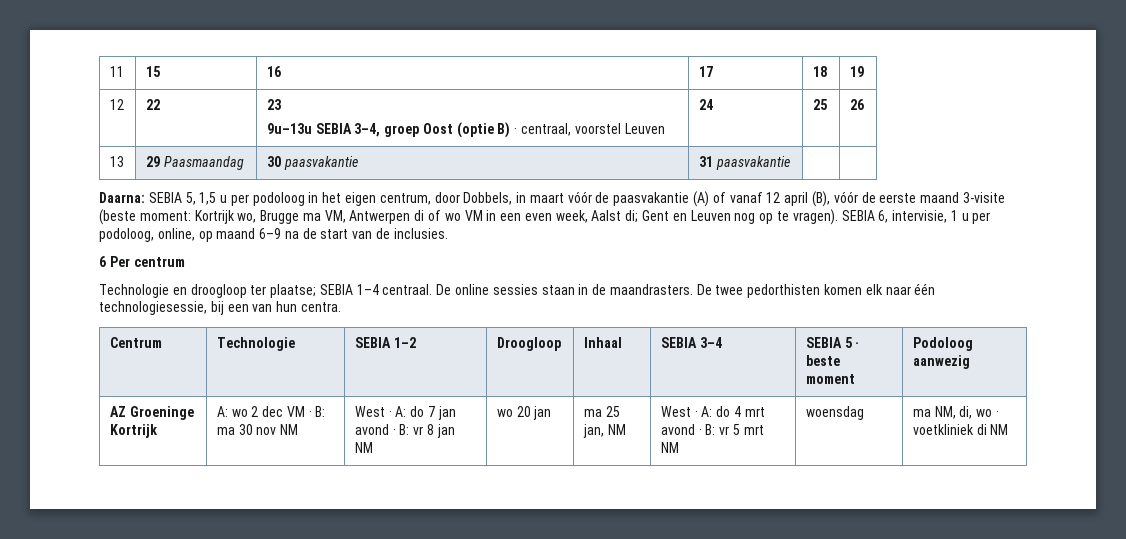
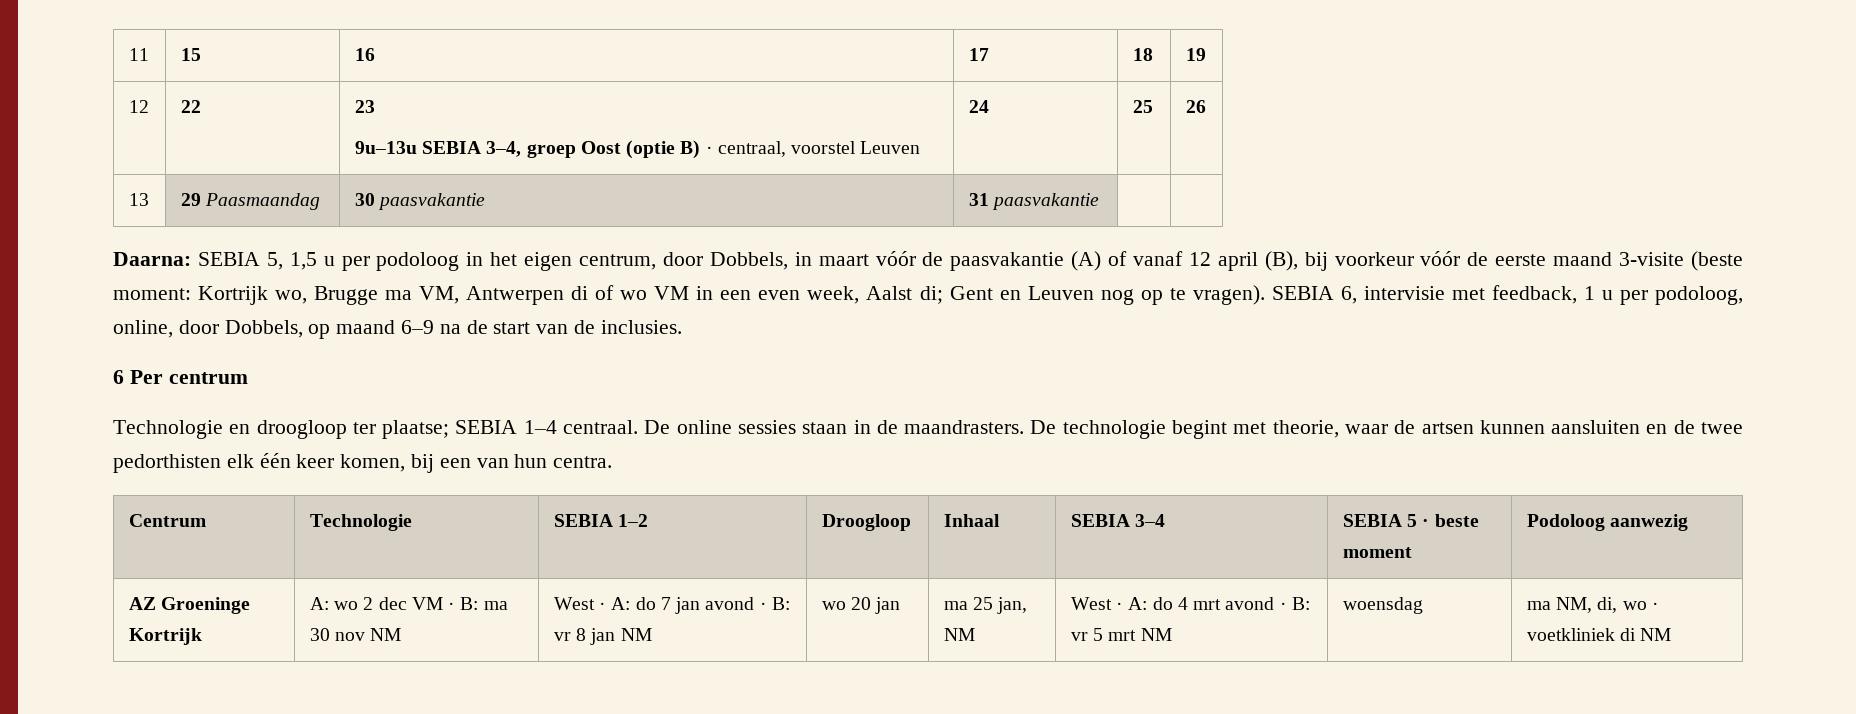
(830, 199) none -> [1304,252,1414,271] bij voorkeur
[892,210,948,223] intervisie, -> [1363,285,1577,304] intervisie met feedback,
(195, 234) none -> [178,320,303,338] door Dobbels,
[715,283,936,298] [99,301,207,315] twee pedorthisten komen elk naar één technologiesessie, -> [1062,420,1744,439] [113,453,406,473] technologie begint met theorie, waar de artsen kunnen aansluiten en de twee pedorthisten elk één keer komen,

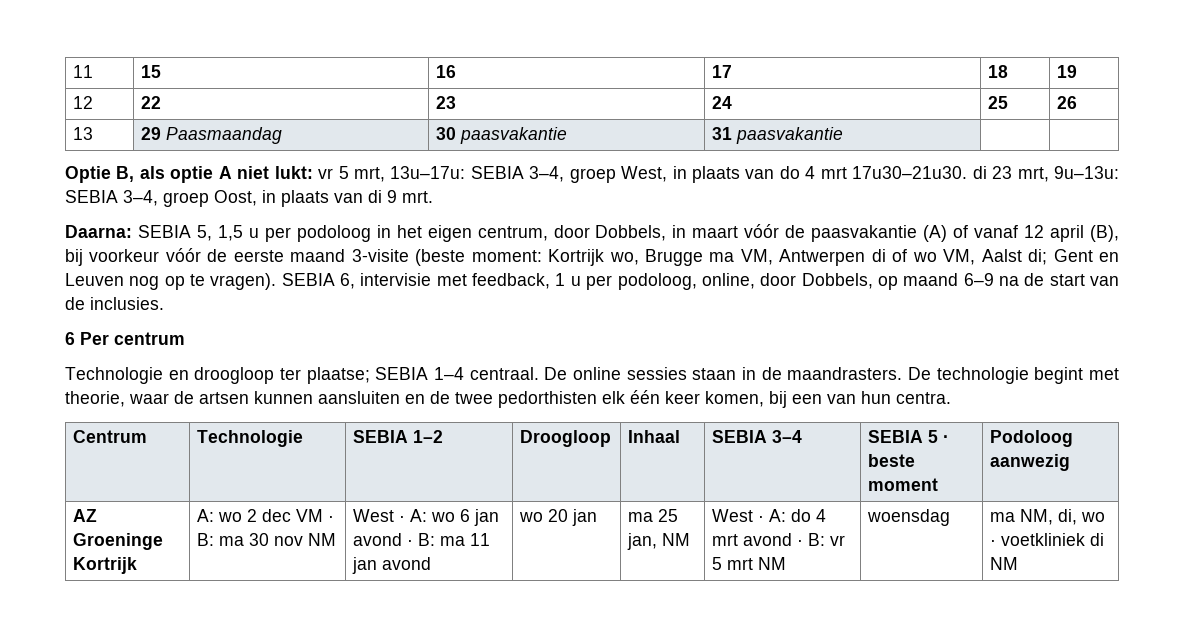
[354,140,921,159] // 9u–13u SEBIA 3–4, groep Oost (optie B) · centraal, voorstel Leuven -> (456, 102) none
(1100, 201) none -> [65,166,1120,183] [65,190,433,207] // Optie B, als optie A niet lukt: vr 5 mrt, 13u–17u: SEBIA 3–4, groep West, in plaats van do 4 mrt 17u30–21u30. di 23 mrt, 9u–13u: SEBIA 3–4, groep Oost, in plaats van di 9 mrt.
[654,286,860,304] VM in een even week, -> [943,249,976,265] VM,
[635,597,671,610] do 7 -> [430,509,470,522] wo 6
[553,628,652,645] vr 8 jan NM -> [439,533,490,546] [351,557,431,574] ma 11 jan avond

